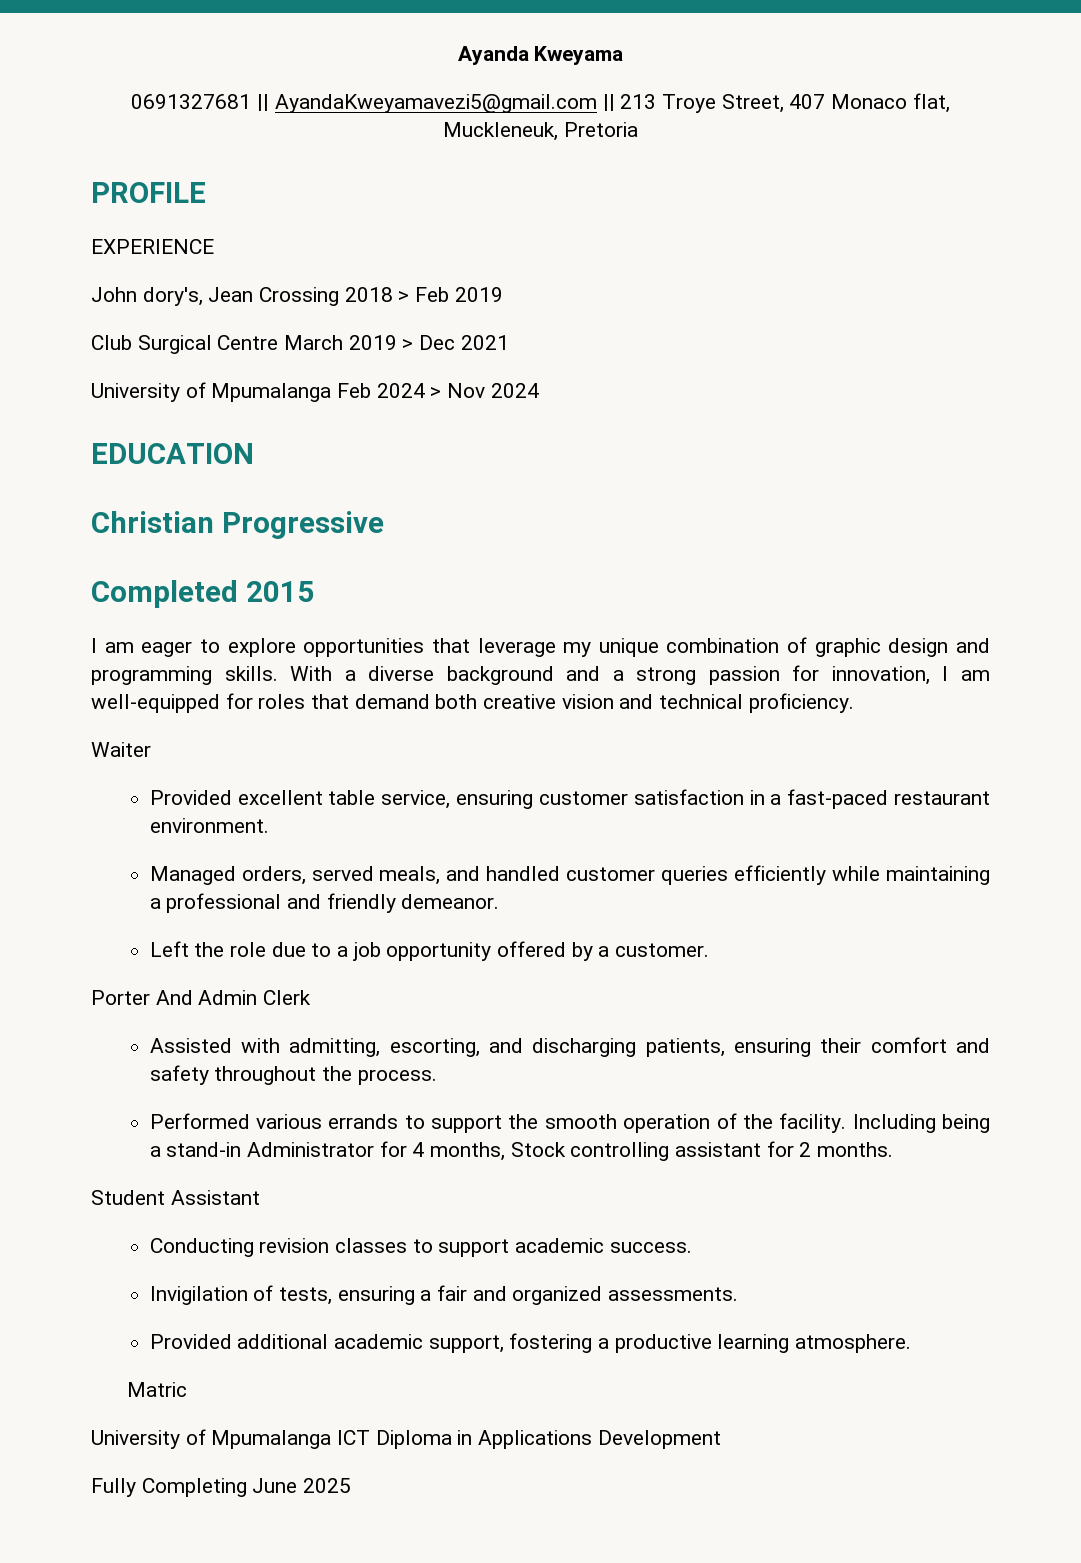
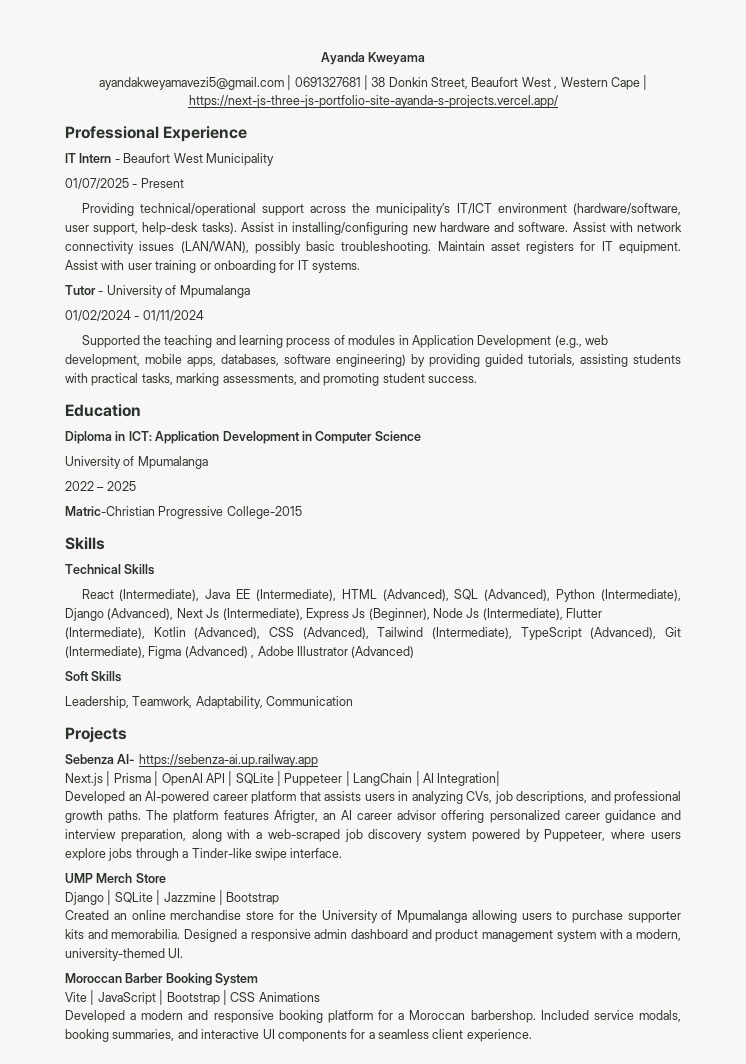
[131,93,950,113] [443,122,638,141] [91,182,206,203] [91,239,214,254] [91,287,503,306] [91,335,509,354] [91,382,539,402] [91,443,254,464] [91,511,384,539] [91,580,314,608] [91,637,990,657] [91,665,991,685] [91,693,854,713] [91,742,151,757] [149,789,990,809] [149,818,269,833] [149,865,990,885] [149,893,500,913] [149,941,710,961] [91,990,312,1005] [149,1037,990,1057] [149,1065,437,1085] [149,1113,990,1133] [149,1141,894,1161] [91,1190,260,1205] [149,1238,692,1257] [149,1285,739,1305] [149,1333,912,1353] [126,1382,187,1397] [91,1429,721,1449] [91,1478,352,1497] 0691327681 || AyandaKweyamavezi5@gmail.com || 213 Troye Street, 407 Monaco flat, Muckleneuk, Pretoria // PROFILE // EXPERIENCE // John dory's, Jean Crossing 2018 > Feb 2019 // Club Surgical Centre March 2019 > Dec 2021 // University of Mpumalanga Feb 2024 > Nov 2024 // EDUCATION // Christian Progressive // Completed 2015 // I am eager to explore opportunities that leverage my unique combination of graphic design and programming skills. With a diverse background and a strong passion for innovation, I am well-equipped for roles that demand both creative vision and technical proficiency. // Waiter // Provided excellent table service, ensuring customer satisfaction in a fast-paced restaurant environment. // Managed orders, served meals, and handled customer queries efficiently while maintaining a professional and friendly demeanor. // Left the role due to a job opportunity offered by a customer. // Porter And Admin Clerk // Assisted with admitting, escorting, and discharging patients, ensuring their comfort and safety throughout the process. // Performed various errands to support the smooth operation of the facility. Including being a stand-in Administrator for 4 months, Stock controlling assistant for 2 months. // Student Assistant // Conducting revision classes to support academic success. // Invigilation of tests, ensuring a fair and organized assessments. // Provided additional academic support, fostering a productive learning atmosphere. // Matric // University of Mpumalanga ICT Diploma in Applications Development // Fully Completing June 2025 -> [98,75,648,90] [188,95,558,108] [65,126,248,142] [65,153,274,166] [65,178,184,189] [81,203,681,216] [65,222,682,235] [65,241,681,254] [65,260,360,273] [65,285,250,298] [65,310,204,321] [81,335,609,348] [65,354,681,367] [65,373,477,386] [65,404,141,417] [65,431,421,444] [65,456,208,469] [65,481,136,491] [65,506,302,519] [65,537,105,550] [65,564,155,575] [81,589,681,602] [65,608,603,621] [65,627,681,640] [65,646,415,659] [65,671,122,682] [65,696,354,709] [65,727,127,743] [65,754,318,767] [65,771,501,786] [65,791,681,804] [65,810,681,823] [65,829,681,842] [65,848,343,861] [65,873,166,883] [65,890,280,905] [65,910,681,923] [65,929,681,942] [65,948,184,961] [65,973,259,986] [65,990,320,1005] [65,1010,681,1023] [65,1029,532,1042] ayandakweyamavezi5@gmail.com | 0691327681 | 38 Donkin Street, Beaufort West , Western Cape | https://next-js-three-js-portfolio-site-ayanda-s-projects.vercel.app/ // Professional Experience // IT Intern - Beaufort West Municipality // 01/07/2025 - Present // Providing technical/operational support across the municipality’s IT/ICT environment (hardware/software, user support, help-desk tasks). Assist in installing/configuring new hardware and software. Assist with network connectivity issues (LAN/WAN), possibly basic troubleshooting. Maintain asset registers for IT equipment. Assist with user training or onboarding for IT systems. // Tutor - University of Mpumalanga // 01/02/2024 - 01/11/2024 // Supported the teaching and learning process of modules in Application Development (e.g., web development, mobile apps, databases, software engineering) by providing guided tutorials, assisting students with practical tasks, marking assessments, and promoting student success. // Education // Diploma in ICT: Application Development in Computer Science // University of Mpumalanga // 2022 – 2025 // Matric-Christian Progressive College-2015 // Skills // Technical Skills // React (Intermediate), Java EE (Intermediate), HTML (Advanced), SQL (Advanced), Python (Intermediate), Django (Advanced), Next Js (Intermediate), Express Js (Beginner), Node Js (Intermediate), Flutter (Intermediate), Kotlin (Advanced), CSS (Advanced), Tailwind (Intermediate), TypeScript (Advanced), Git (Intermediate), Figma (Advanced) , Adobe Illustrator (Advanced) // Soft Skills // Leadership, Teamwork, Adaptability, Communication // Projects // Sebenza AI- https://sebenza-ai.up.railway.app // Next.js | Prisma | OpenAI API | SQLite | Puppeteer | LangChain | AI Integration| // Developed an AI-powered career platform that assists users in analyzing CVs, job descriptions, and professional growth paths. The platform features Afrigter, an AI career advisor offering personalized career guidance and interview preparation, along with a web-scraped job discovery system powered by Puppeteer, where users explore jobs through a Tinder-like swipe interface. // UMP Merch Store // Django | SQLite | Jazzmine | Bootstrap // Created an online merchandise store for the University of Mpumalanga allowing users to purchase supporter kits and memorabilia. Designed a responsive admin dashboard and product management system with a modern, university-themed UI. // Moroccan Barber Booking System // Vite | JavaScript | Bootstrap | CSS Animations // Developed a modern and responsive booking platform for a Moroccan barbershop. Included service modals, booking summaries, and interactive UI components for a seamless client experience.

